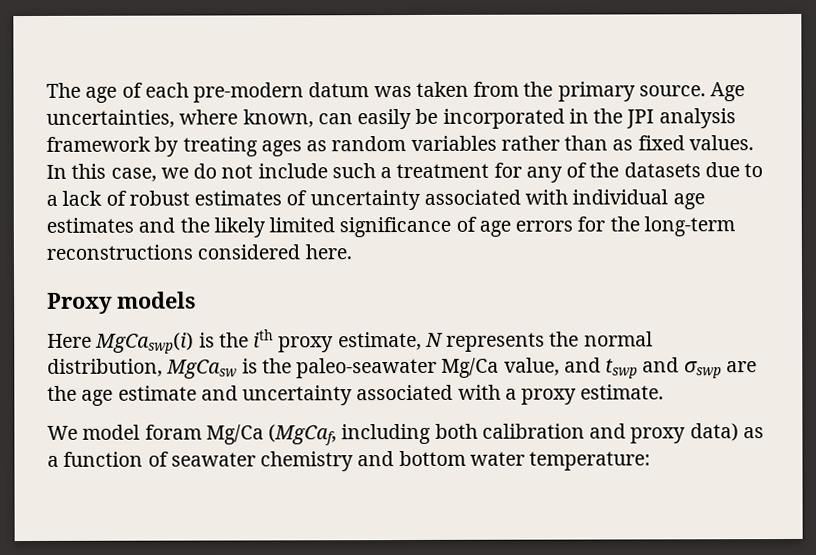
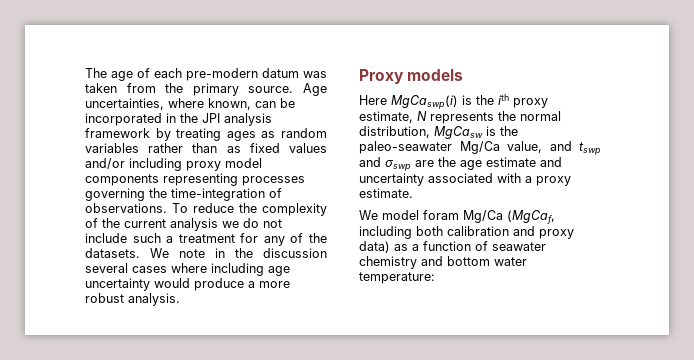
[357,108,413,130] easily -> (276, 104) none
[688,135,754,151] [46,163,157,182] values. In this case, -> [289,143,327,153] [85,158,262,171] [85,173,305,186] [85,188,282,201] [85,203,327,216] [85,218,218,231] values and/or including proxy model components representing processes governing the time-integration of observations. To reduce the complexity of the current analysis
[623,162,764,178] [46,189,705,211] [46,216,735,238] [46,244,352,260] datasets due to a lack of robust estimates of uncertainty associated with individual age estimates and the likely limited significance of age errors for the long-term reconstructions considered here. -> [85,248,327,258] [85,263,290,276] [85,278,290,291] [85,293,180,306] datasets. We note in the discussion several cases where including age uncertainty would produce a more robust analysis.

